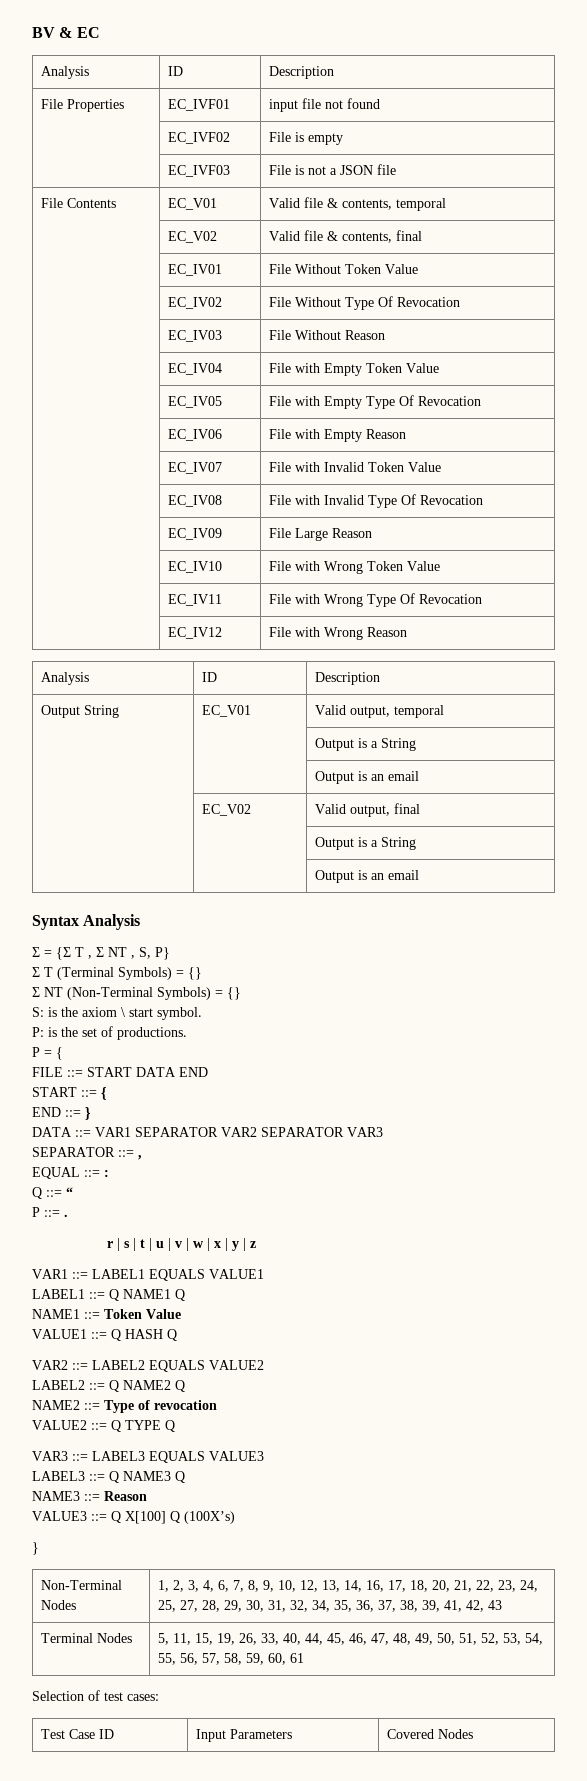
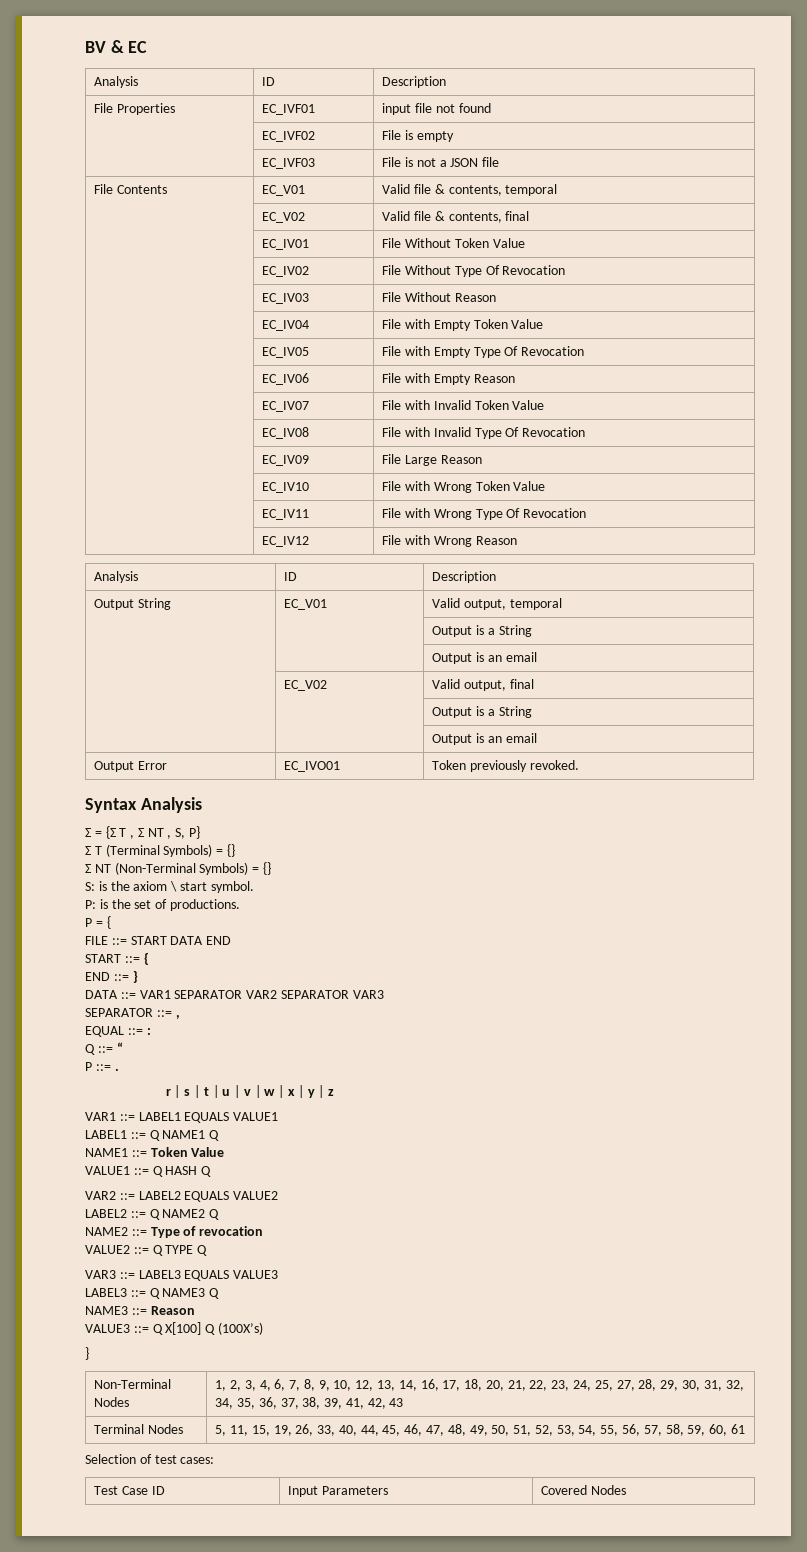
(420, 875) none -> [94,761,167,772] [284,761,341,772] [432,760,579,772] // Output Error | EC_IVO01 | Token previously revoked.

